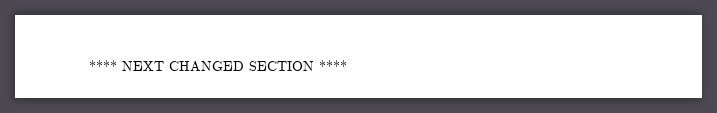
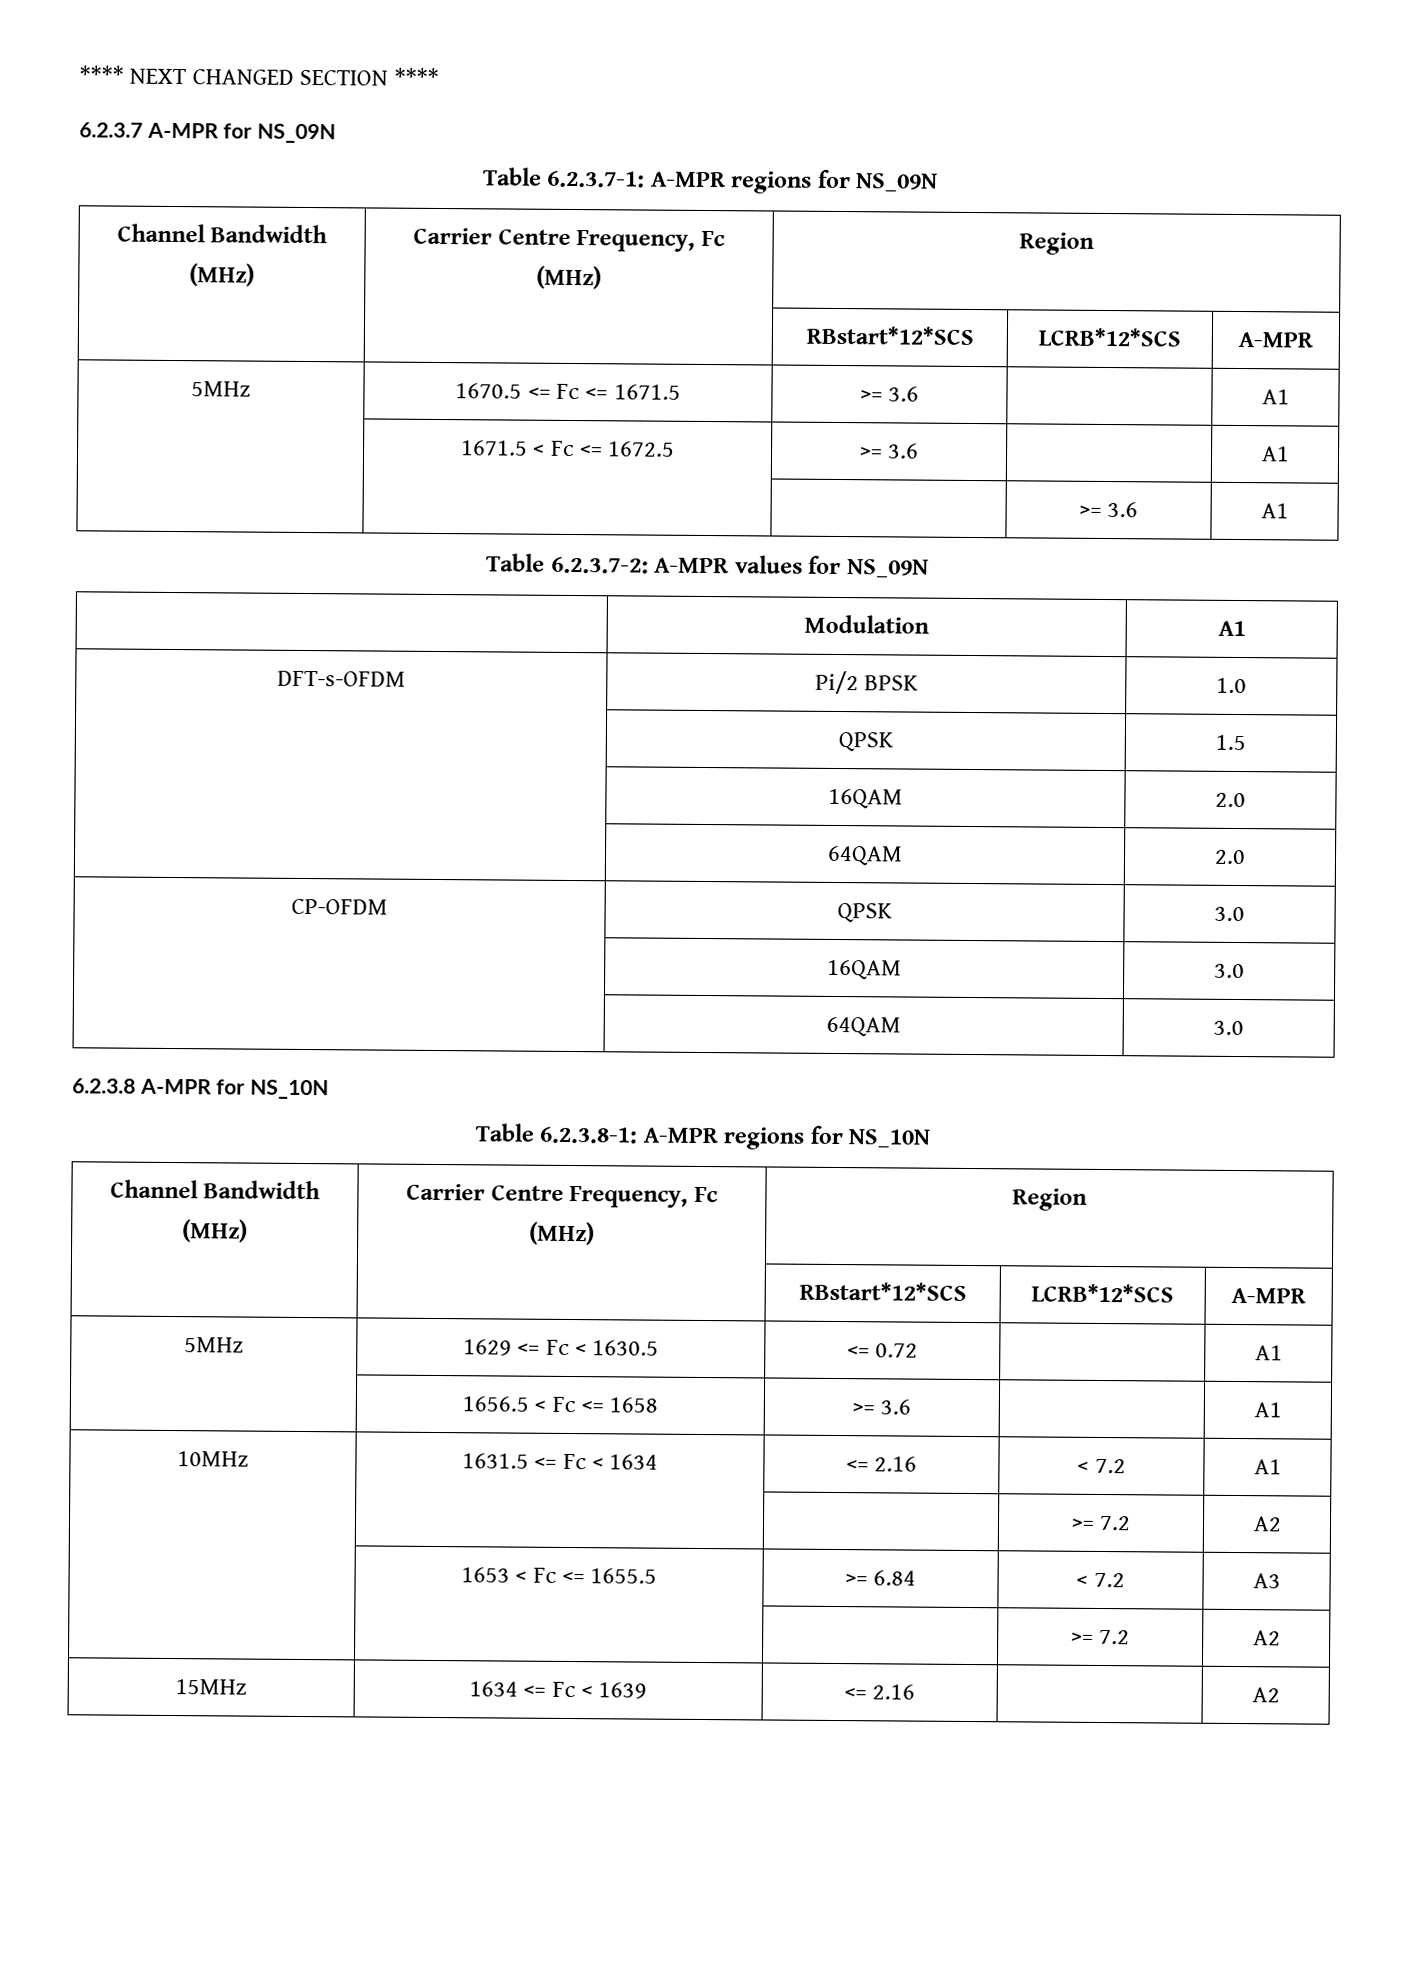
(347, 65) none -> [79,122,336,144] [482,167,939,194] [116,223,328,244] [189,263,255,287] [413,227,725,252] [536,265,602,290] [1019,232,1094,255] [805,325,974,346] [1038,327,1181,347] [1238,331,1313,348] [191,381,251,397] [455,383,681,400] [859,386,920,402] [1261,389,1290,405] [460,440,676,457] [858,443,920,459] [1260,446,1290,462] [1078,502,1139,518] [1260,503,1289,519] [486,553,929,578] [804,614,929,634] [1217,620,1246,637] [277,670,406,687] [814,670,920,695] [1216,677,1247,694] [838,732,894,752] [1215,734,1246,751] [828,788,903,809] [1215,792,1246,808] [827,845,903,866] [1214,849,1246,865] [291,898,388,915] [837,903,893,923] [1214,906,1245,922] [827,959,902,980] [1214,963,1245,979] [826,1016,901,1037] [1213,1020,1244,1036] [72,1078,329,1100] [474,1123,931,1150] [109,1179,321,1200] [182,1219,248,1243] [406,1183,718,1208] [529,1221,595,1246] [1012,1188,1087,1211] [798,1281,967,1301] [1031,1283,1174,1303] [1231,1287,1306,1304] [184,1337,244,1353] [462,1339,660,1356] [846,1343,919,1358] [1254,1345,1283,1361] [461,1396,659,1413] [851,1399,912,1415] [1253,1402,1282,1418] [177,1451,249,1467] [461,1453,659,1470] [845,1456,918,1472] [1077,1458,1126,1474] [1253,1459,1282,1475] [1070,1515,1132,1531] [1252,1516,1282,1532] [460,1567,658,1584] [844,1570,917,1586] [1076,1572,1125,1588] [1252,1573,1281,1589] [1070,1629,1131,1645] [1252,1630,1281,1646] [175,1679,247,1695] [468,1681,648,1699] [843,1684,916,1700] [1251,1687,1280,1703] // 6.2.3.7 A-MPR for NS_09N // Table 6.2.3.7-1: A-MPR regions for NS_09N // Channel Bandwidth // (MHz) | Carrier Centre Frequency, Fc // (MHz) | Region // | | RBstart*12*SCS | LCRB*12*SCS | A-MPR // 5MHz | 1670.5 <= Fc <= 1671.5 | >= 3.6 | | A1 // | 1671.5 < Fc <= 1672.5 | >= 3.6 | | A1 // | | | >= 3.6 | A1 // Table 6.2.3.7-2: A-MPR values for NS_09N // | Modulation | A1 // DFT-s-OFDM | Pi/2 BPSK | 1.0 // | QPSK | 1.5 // | 16QAM | 2.0 // | 64QAM | 2.0 // CP-OFDM | QPSK | 3.0 // | 16QAM | 3.0 // | 64QAM | 3.0 // 6.2.3.8 A-MPR for NS_10N // Table 6.2.3.8-1: A-MPR regions for NS_10N // Channel Bandwidth // (MHz) | Carrier Centre Frequency, Fc // (MHz) | Region // | | RBstart*12*SCS | LCRB*12*SCS | A-MPR // 5MHz | 1629 <= Fc < 1630.5 | <= 0.72 | | A1 // | 1656.5 < Fc <= 1658 | >= 3.6 | | A1 // 10MHz | 1631.5 <= Fc < 1634 | <= 2.16 | < 7.2 | A1 // | | | >= 7.2 | A2 // | 1653 < Fc <= 1655.5 | >= 6.84 | < 7.2 | A3 // | | | >= 7.2 | A2 // 15MHz | 1634 <= Fc < 1639 | <= 2.16 | | A2

